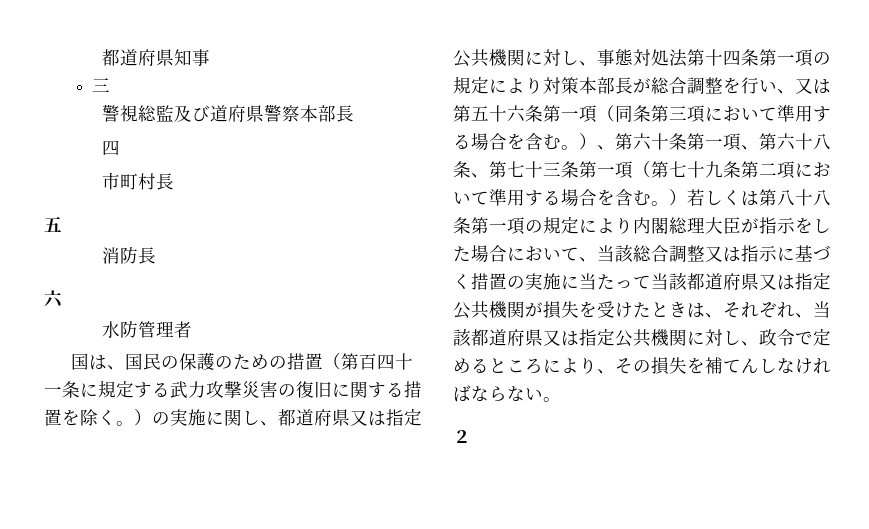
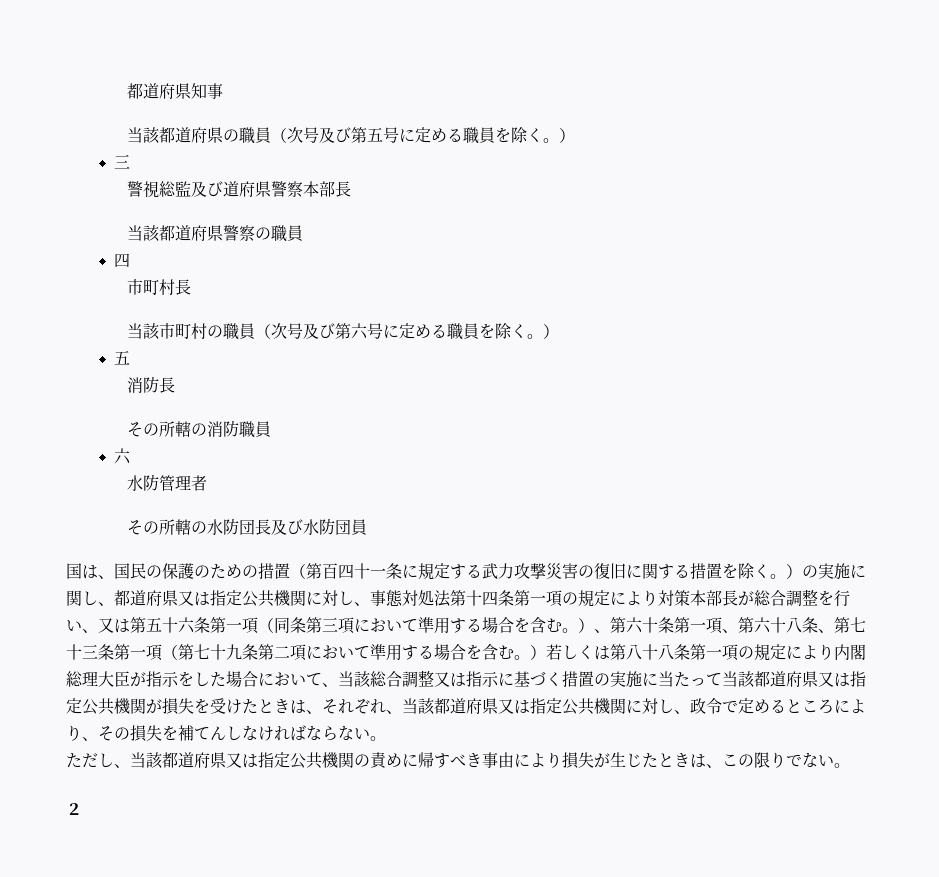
(211, 57) none -> [127,127,576,144] // 当該都道府県の職員（次号及び第五号に定める職員を除く。）
[102,140,121,156] [102,172,175,190] [44,216,62,232] [102,246,157,264] [44,290,63,308] [102,320,193,338] 四 // 市町村長 // 五 // 消防長 // 六 // 水防管理者 -> [127,225,304,242] [114,253,131,268] [127,279,192,295] [127,323,560,340] [114,350,131,365] [127,376,176,393] [127,420,272,438] [114,448,132,464] [127,474,208,491] [127,518,368,535] 当該都道府県警察の職員 // 四 // 市町村長 // 当該市町村の職員（次号及び第六号に定める職員を除く。） // 五 // 消防長 // その所轄の消防職員 // 六 // 水防管理者 // その所轄の水防団長及び水防団員
(561, 399) none -> [66,752,850,769] // ただし、当該都道府県又は指定公共機関の責めに帰すべき事由により損失が生じたときは、この限りでない。

